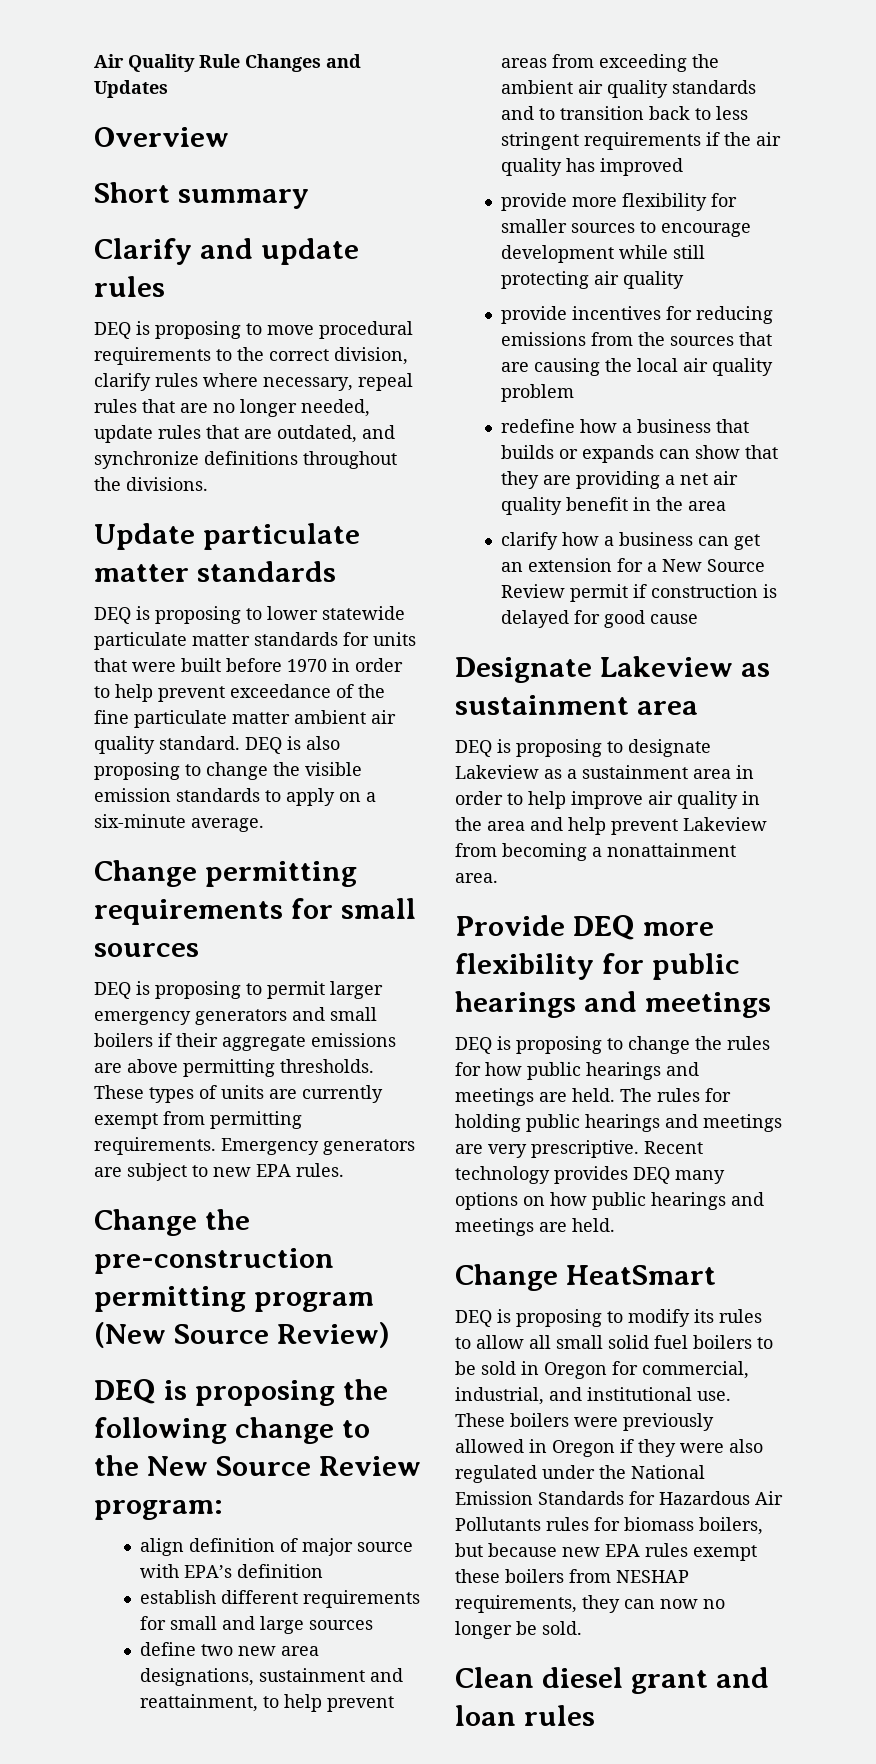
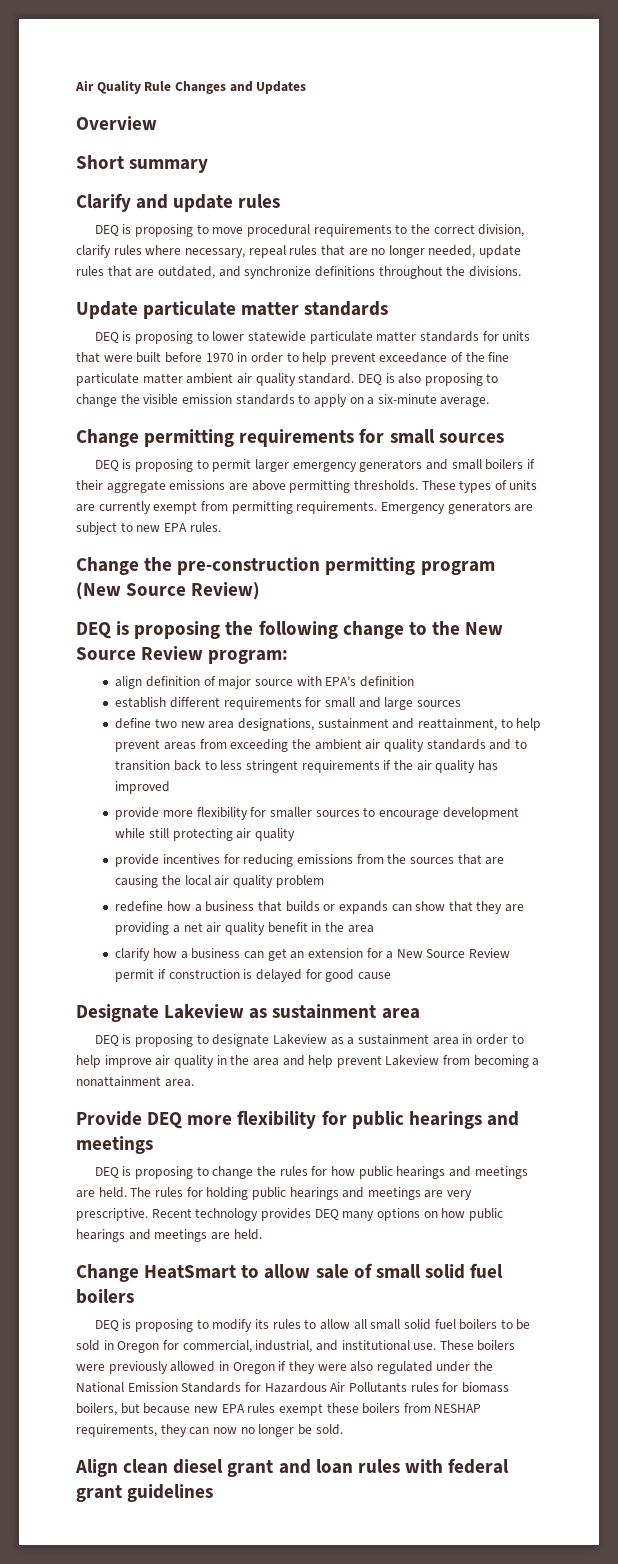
(716, 1275) none -> [241,1263,504,1279] [76,1289,134,1304] to allow sale of small solid fuel boilers
[455,1667,534,1688] Clean -> [75,1459,169,1477] Align clean
(595, 1715) none -> [404,1458,510,1474] [76,1484,214,1502] with federal grant guidelines

